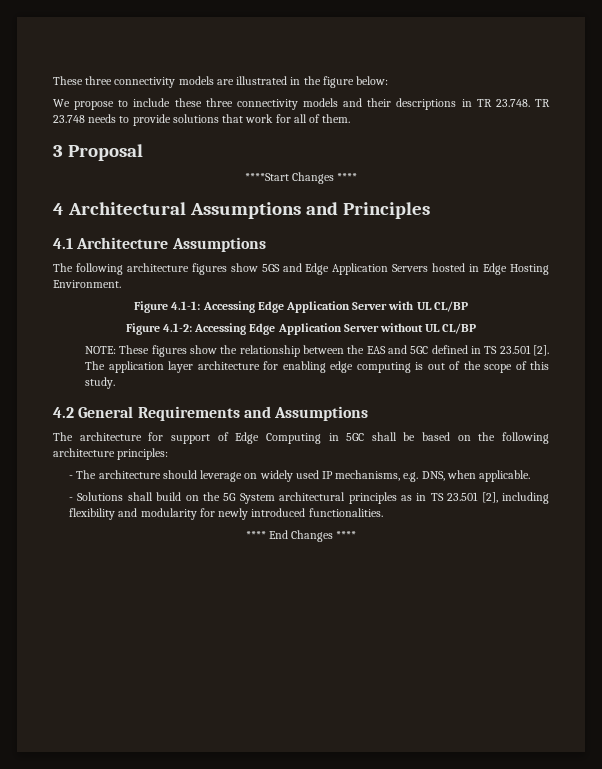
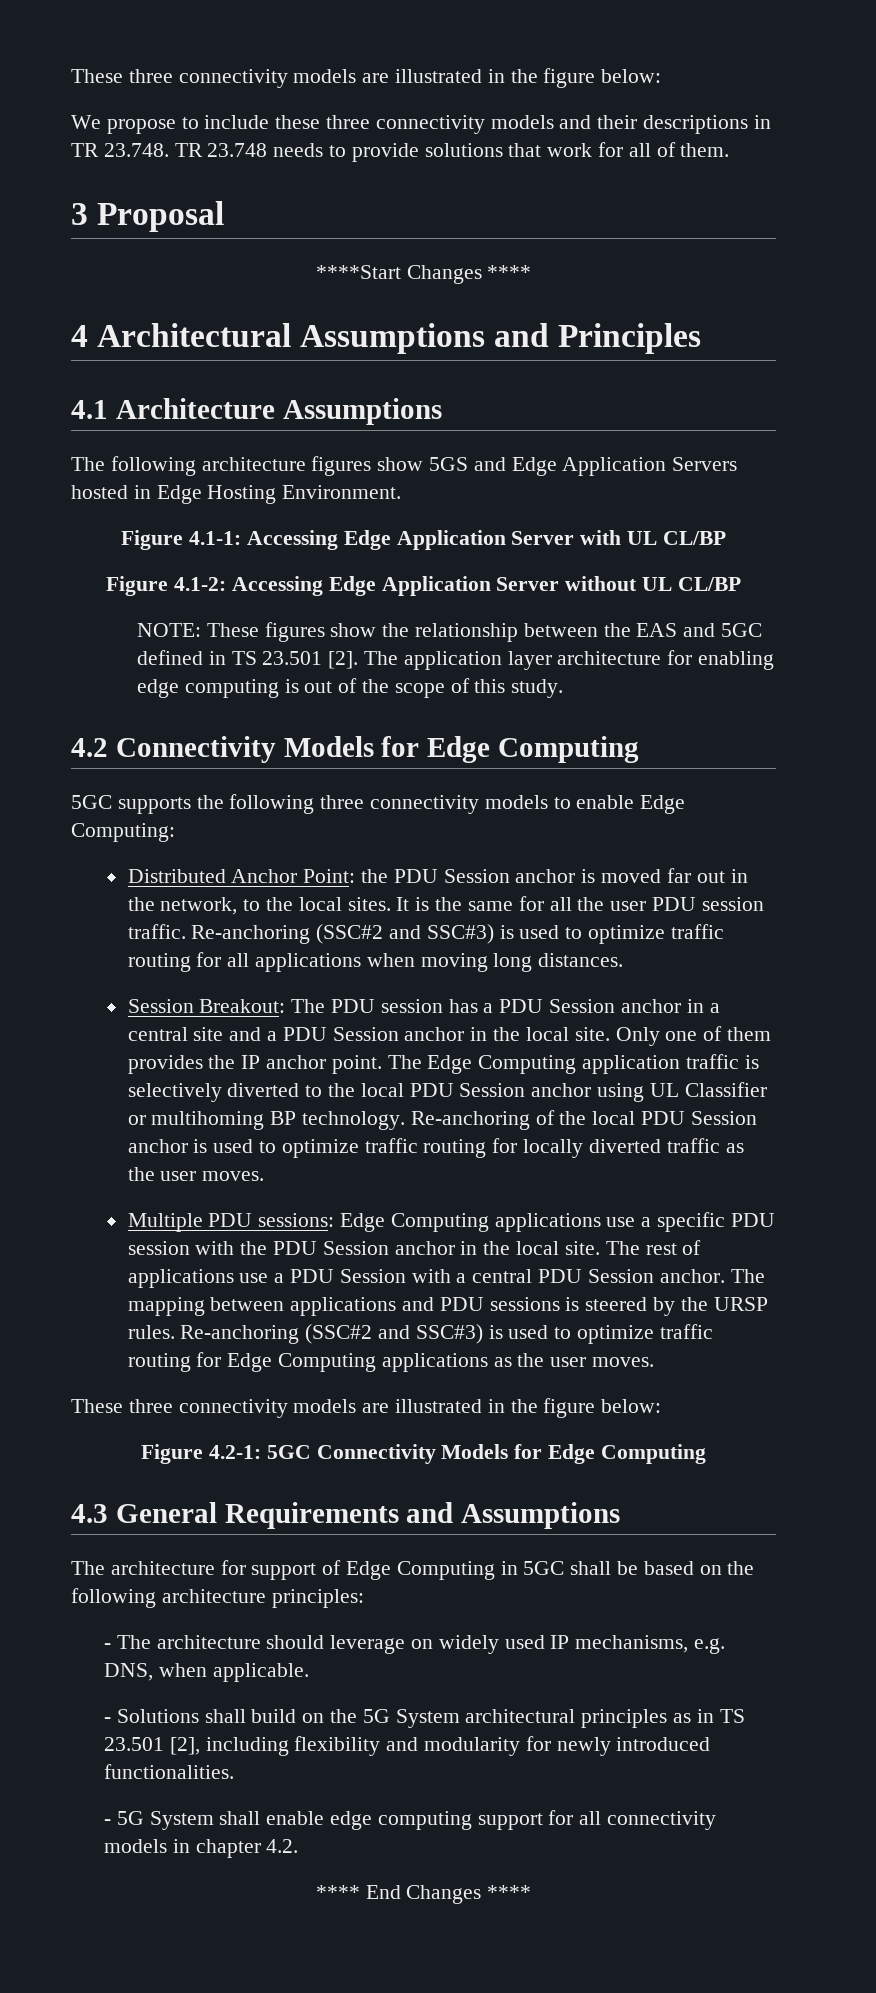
(74, 412) none -> [115,736,640,763] [71,794,686,814] [71,823,175,842] [127,868,748,883] [127,896,764,915] [127,924,724,944] [127,952,624,972] [127,999,720,1013] [127,1026,771,1046] [127,1054,759,1074] [127,1082,767,1102] [127,1110,757,1130] [127,1138,744,1158] [127,1167,265,1181] [127,1212,775,1232] [127,1240,702,1255] [127,1269,765,1288] [127,1297,768,1316] [127,1324,713,1344] [127,1352,655,1372] [71,1398,662,1418] [141,1444,706,1464] [71,1504,108,1523] Connectivity Models for Edge Computing // 5GC supports the following three connectivity models to enable Edge Computing: // Distributed Anchor Point: the PDU Session anchor is moved far out in the network, to the local sites. It is the same for all the user PDU session traffic. Re-anchoring (SSC#2 and SSC#3) is used to optimize traffic routing for all applications when moving long distances. // Session Breakout: The PDU session has a PDU Session anchor in a central site and a PDU Session anchor in the local site. Only one of them provides the IP anchor point. The Edge Computing application traffic is selectively diverted to the local PDU Session anchor using UL Classifier or multihoming BP technology. Re-anchoring of the local PDU Session anchor is used to optimize traffic routing for locally diverted traffic as the user moves. // Multiple PDU sessions: Edge Computing applications use a specific PDU session with the PDU Session anchor in the local site. The rest of applications use a PDU Session with a central PDU Session anchor. The mapping between applications and PDU sessions is steered by the URSP rules. Re-anchoring (SSC#2 and SSC#3) is used to optimize traffic routing for Edge Computing applications as the user moves. // These three connectivity models are illustrated in the figure below: // Figure 4.2-1: 5GC Connectivity Models for Edge Computing // 4.3
(383, 512) none -> [103,1810,717,1830] [103,1839,299,1858] // - 5G System shall enable edge computing support for all connectivity models in chapter 4.2.

